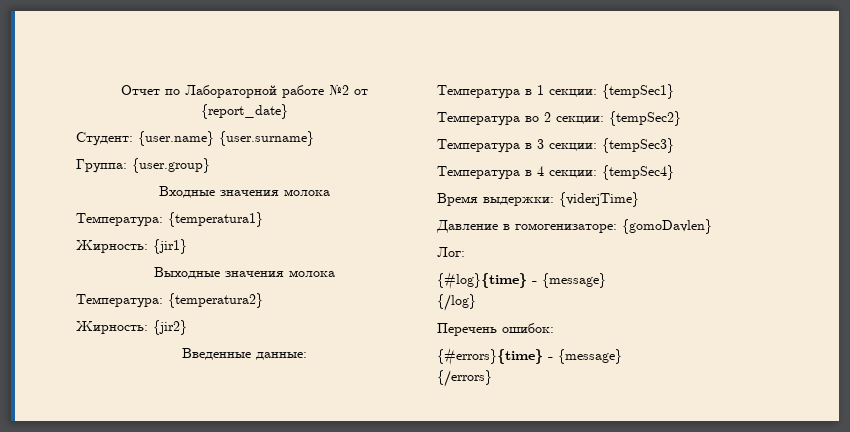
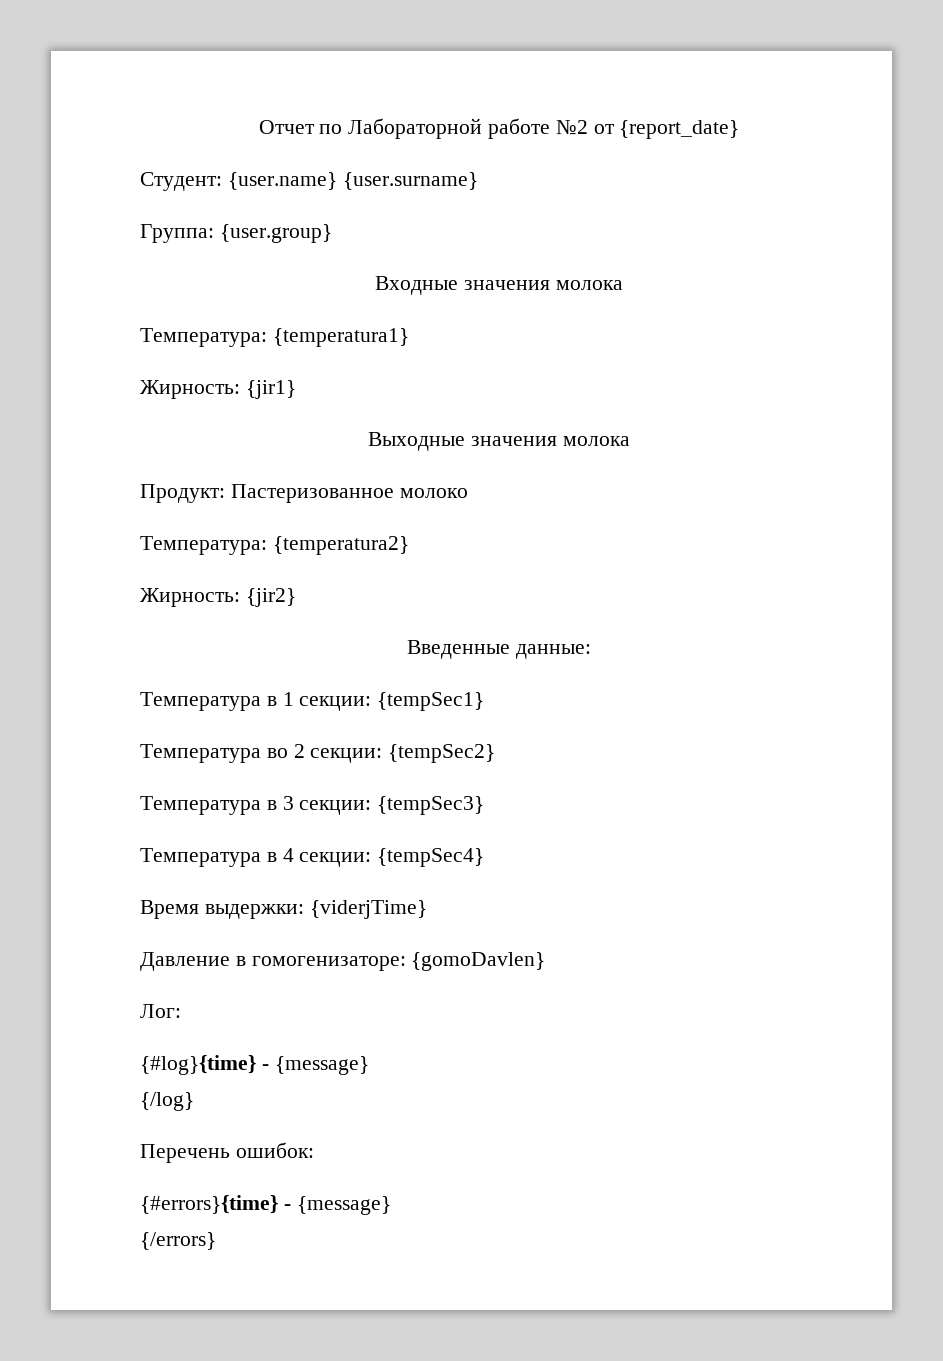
(335, 273) none -> [140,484,468,503] // Продукт: Пастеризованное молоко

